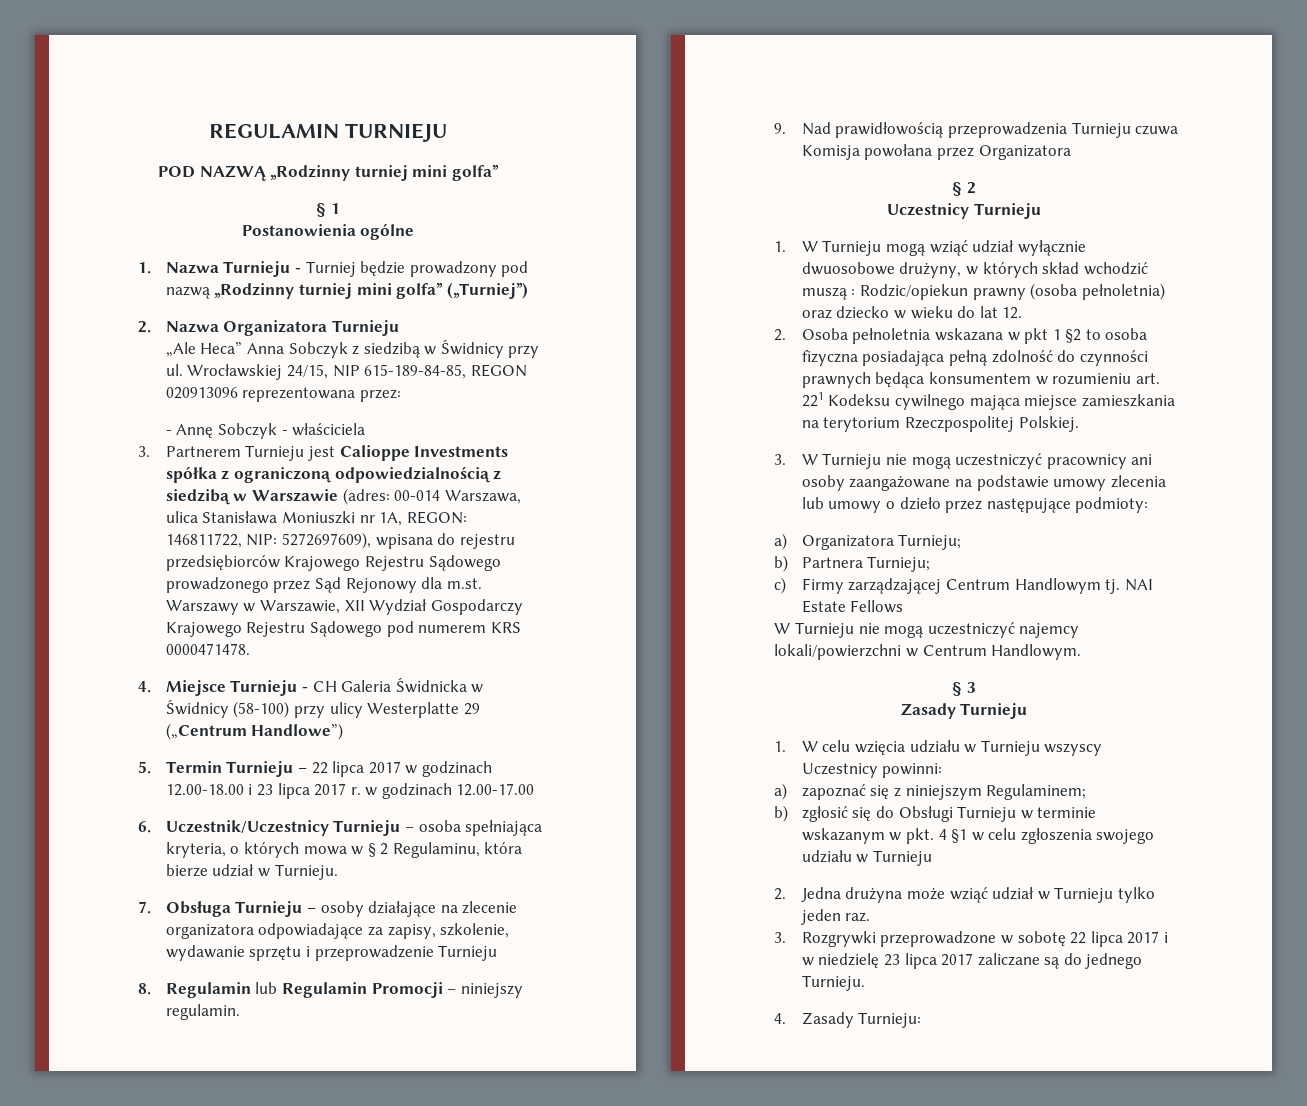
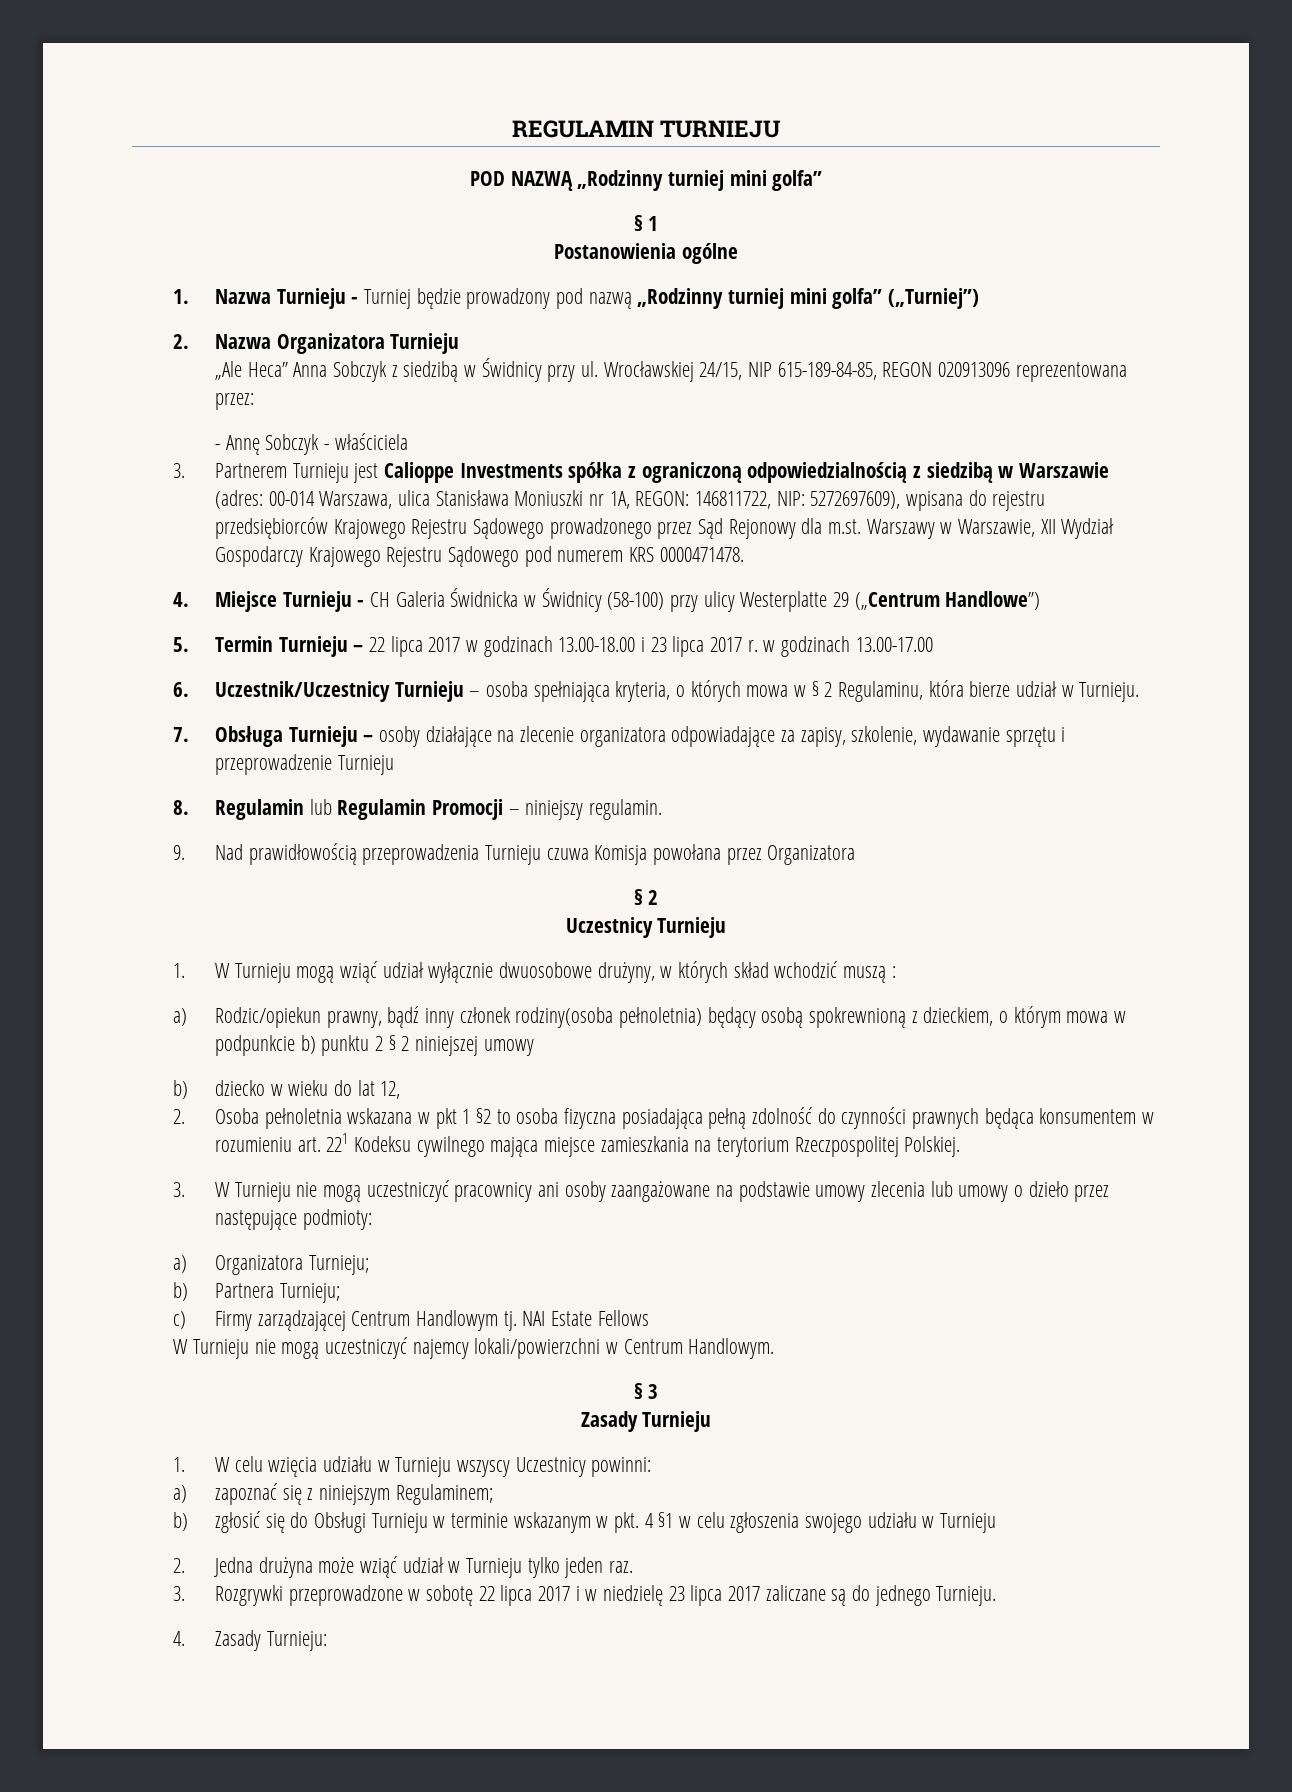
[165,784,244,796] 12.00-18.00 -> [558,637,636,652] 13.00-18.00
[456,783,535,796] 12.00-17.00 -> [855,637,933,652] 13.00-17.00
[859,283,1165,300] [801,309,832,319] Rodzic/opiekun prawny (osoba pełnoletnia) oraz -> [173,1006,1126,1028] [214,1035,534,1056] [173,1080,189,1099] // a) Rodzic/opiekun prawny, bądź inny członek rodziny(osoba pełnoletnia) będący osobą spokrewnioną z dzieckiem, o którym mowa w podpunkcie b) punktu 2 § 2 niniejszej umowy // b)
[1002,307,1023,319] 12. -> [380,1081,401,1099] 12,

